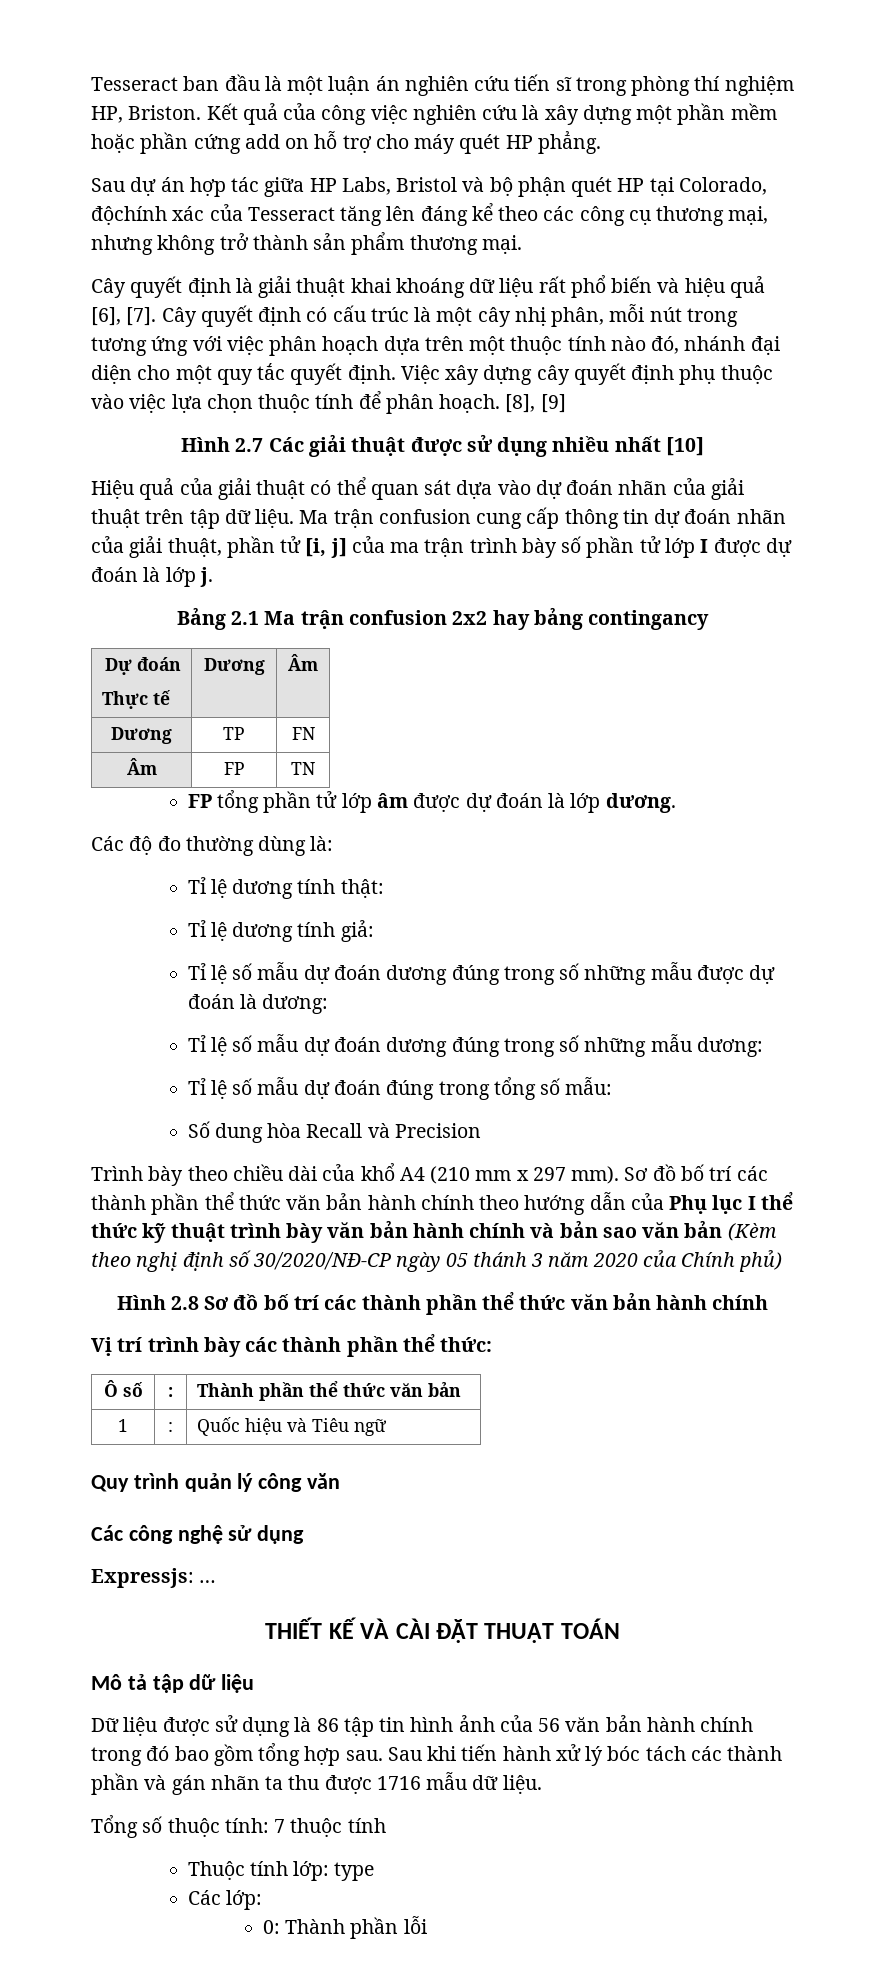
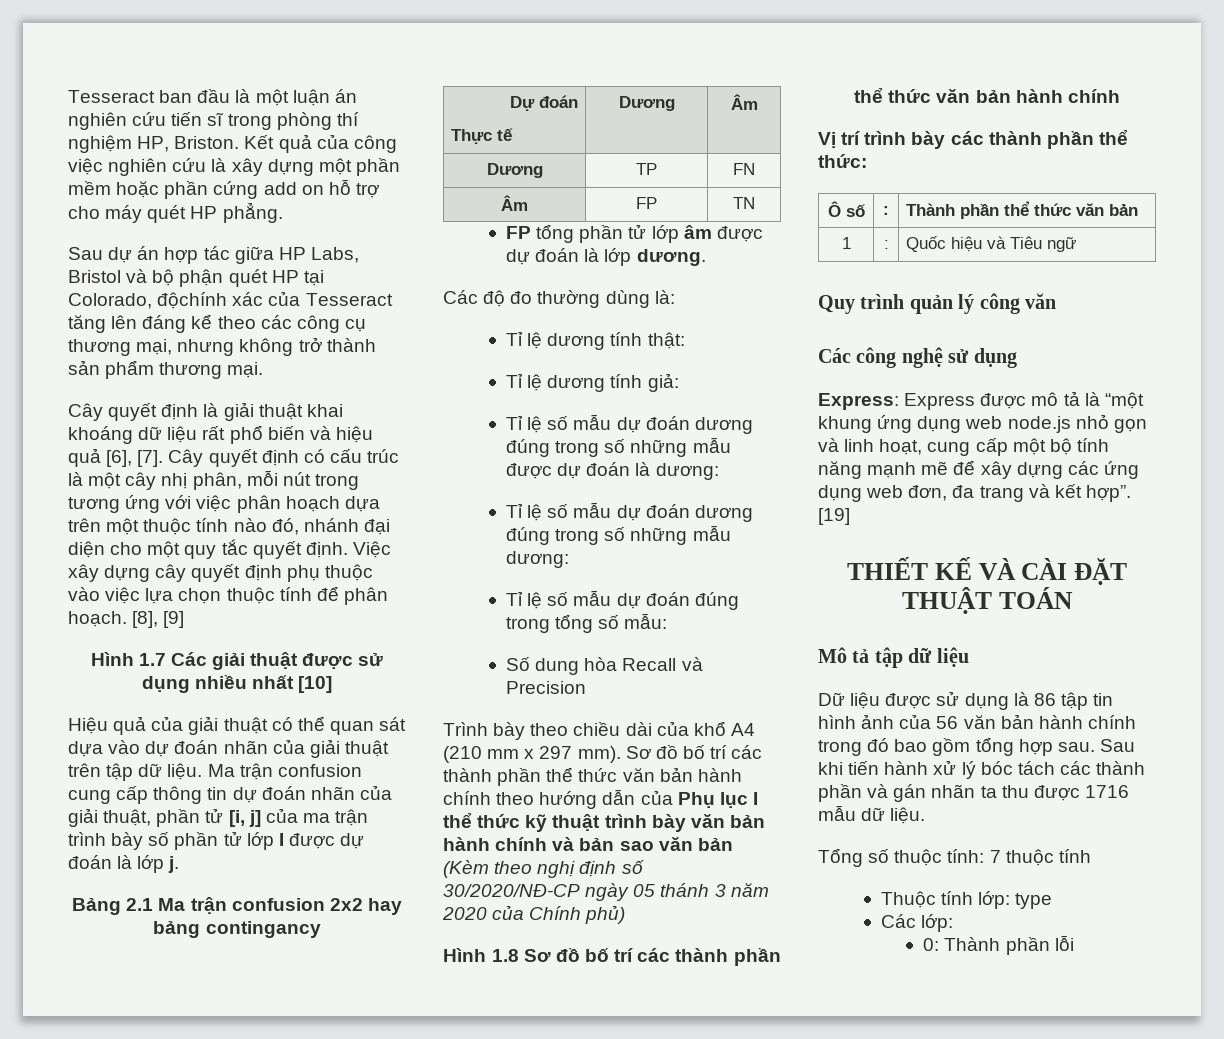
[235,438,264,452] 2.7 -> [138,653,166,666] 1.7
[170,1296,199,1310] 2.8 -> [491,949,519,962] 1.8
[91,1568,217,1588] Expressjs: … -> [818,391,1144,410] [818,414,1147,433] [818,438,1109,456] [818,460,1139,479] [818,484,1131,502] [818,508,850,525] Express: Express được mô tả là “một khung ứng dụng web node.js nhỏ gọn và linh hoạt, cung cấp một bộ tính năng mạnh mẽ để xây dựng các ứng dụng web đơn, đa trang và kết hợp”. [19]

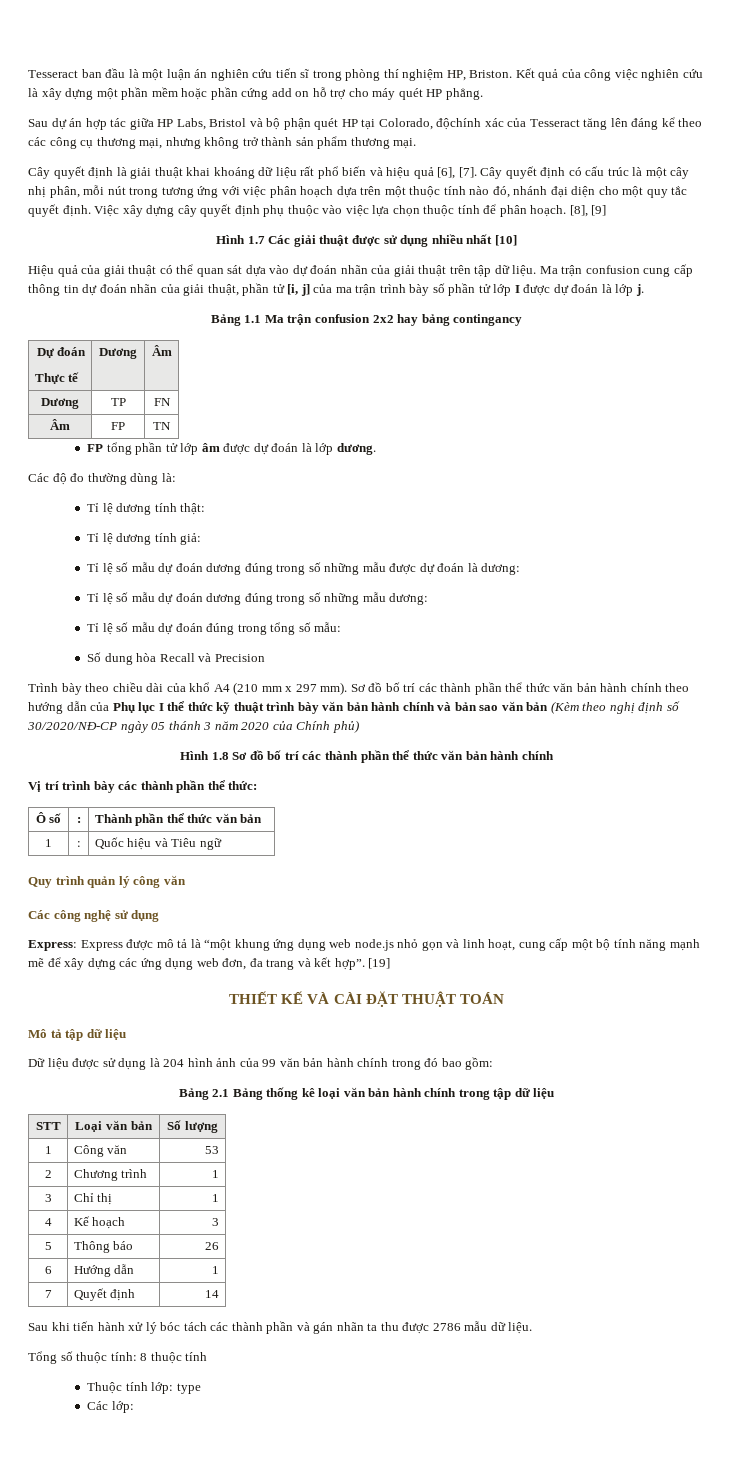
[126,898,154,911] 2.1 -> [244,315,262,323] 1.1
[1033,692,1114,710] 86 tập tin -> [163,1059,185,1067] 204
[936,716,959,729] 56 -> [262,1059,277,1067] 99
[932,737,1095,756] gồm tổng hợp sau. -> [465,1057,494,1070] [178,1087,555,1100] [35,1122,61,1130] [75,1120,153,1132] [167,1120,218,1133] [44,1146,52,1154] [73,1145,128,1157] [205,1146,220,1154] [44,1170,52,1178] [73,1169,148,1181] [212,1170,220,1178] [44,1194,52,1202] [73,1193,113,1205] [212,1194,220,1202] [44,1218,52,1226] [73,1216,126,1229] [212,1218,220,1226] [44,1242,52,1250] [73,1241,134,1253] [205,1242,220,1250] [44,1266,52,1274] [73,1264,135,1277] [212,1266,220,1274] [44,1290,52,1298] [73,1288,136,1301] [205,1290,220,1298] gồm: // Bảng 2.1 Bảng thống kê loại văn bản hành chính trong tập dữ liệu // STT | Loại văn bản | Số lượng // 1 | Công văn | 53 // 2 | Chương trình | 1 // 3 | Chỉ thị | 1 // 4 | Kế hoạch | 3 // 5 | Thông báo | 26 // 6 | Hướng dẫn | 1 // 7 | Quyết định | 14 //
[1084,785,1129,798] 1716 -> [432,1323,461,1331] 2786
[989,850,1001,863] 7 -> [140,1353,148,1361] 8
[923,935,1074,955] // 0: Thành phần lỗi -> (134, 1407) none

